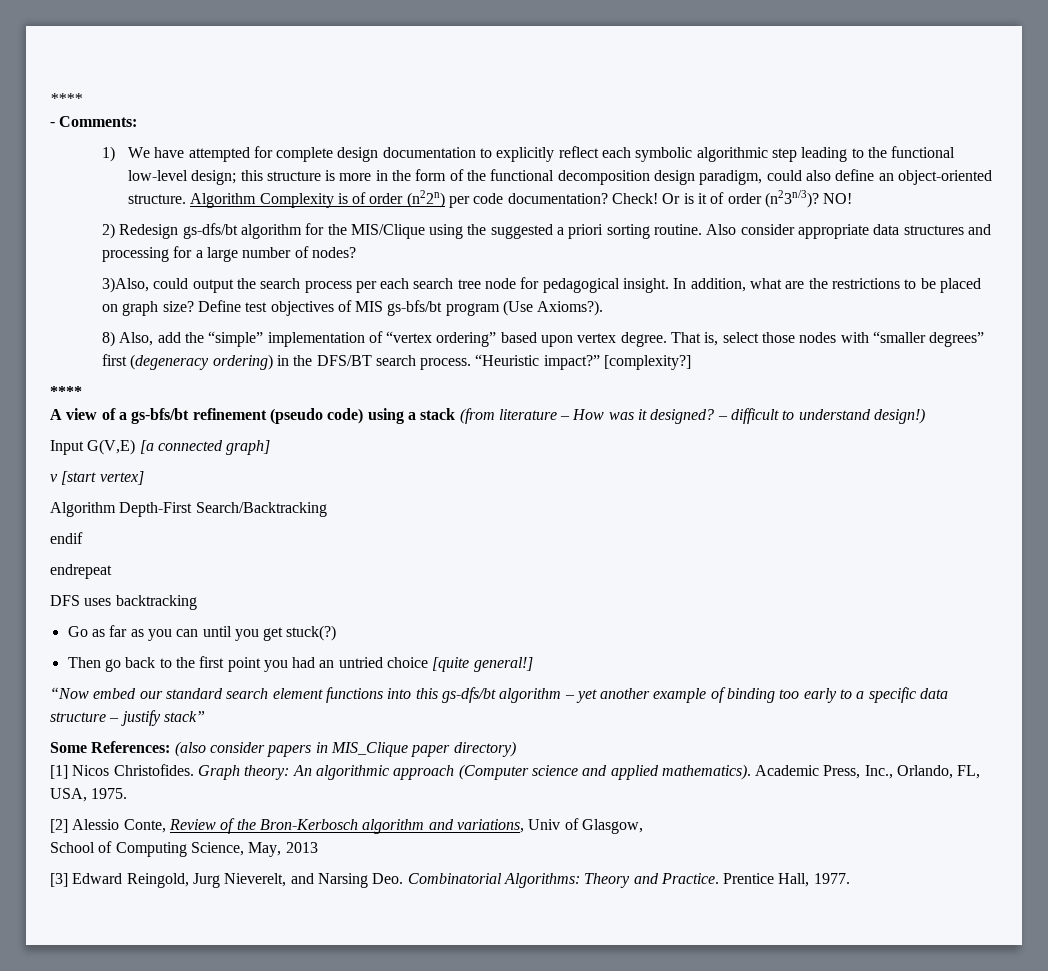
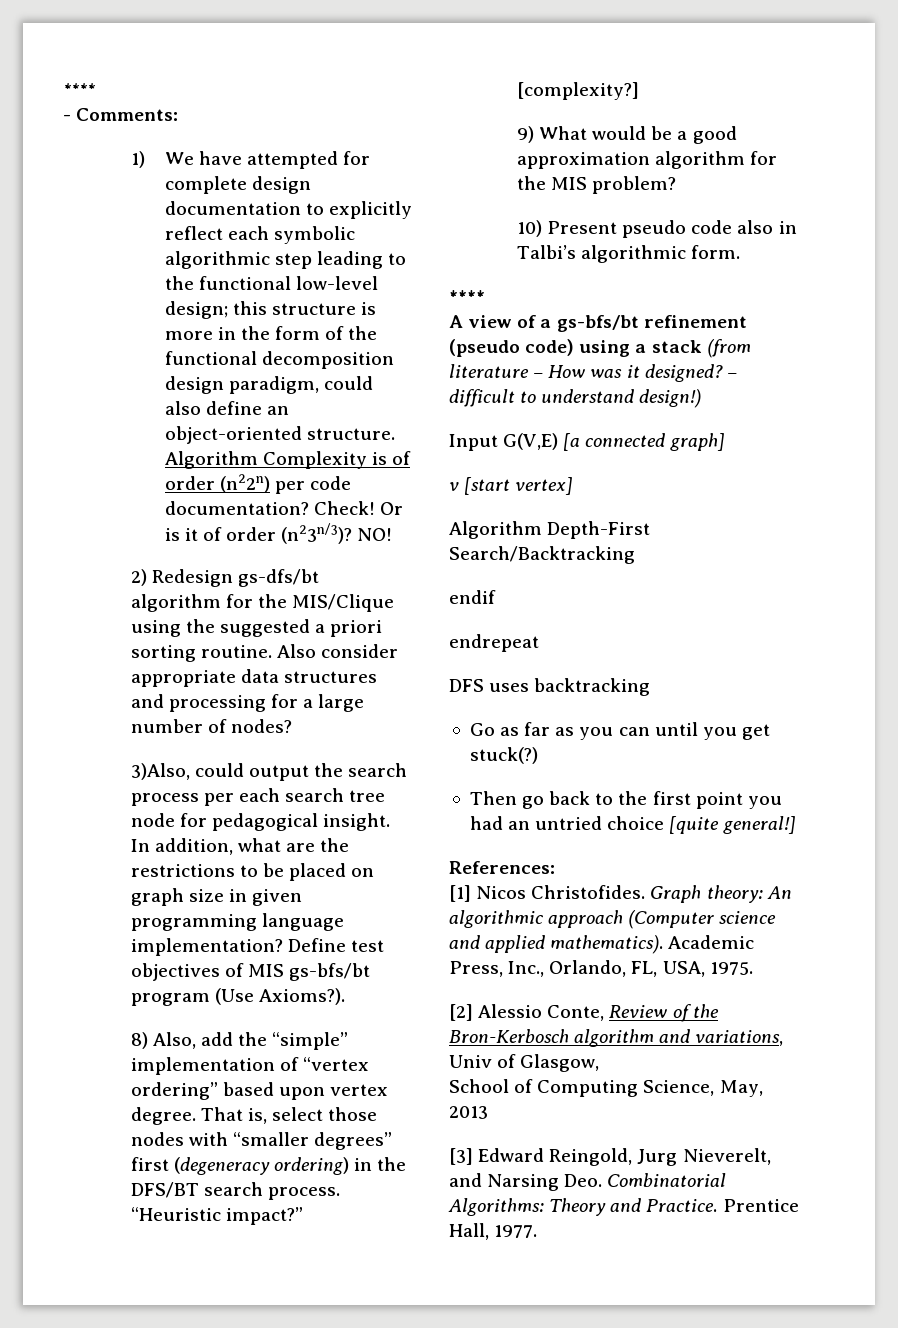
[162,301,194,312] size? -> [189,889,303,906] [130,913,345,931] [130,938,283,956] size in given programming language implementation?
(692, 362) none -> [516,126,737,144] [516,151,778,169] [516,176,677,194] [516,220,797,238] [516,245,741,263] // 9) What would be a good approximation algorithm for the MIS problem? // 10) Present pseudo code also in Talbi’s algorithmic form.
[50,687,949,703] [50,710,205,726] [50,741,516,757] “Now embed our standard search element functions into this gs-dfs/bt algorithm – yet another example of binding too early to a specific data structure – justify stack” // Some References: (also consider papers in MIS_Clique paper directory) -> [449,861,555,874] References:

